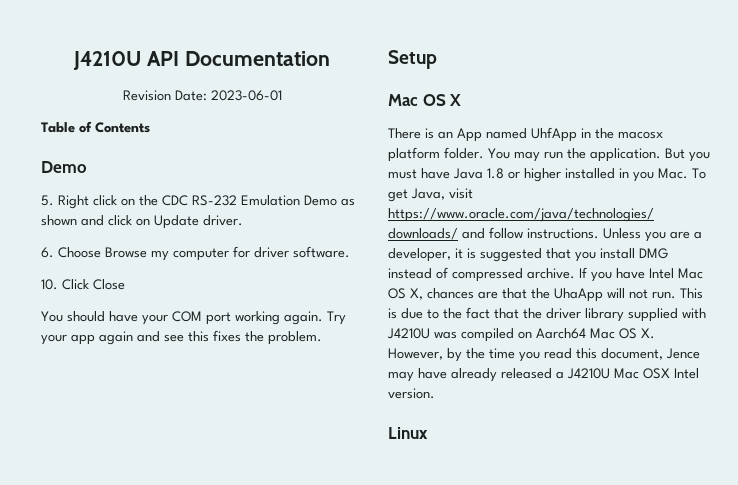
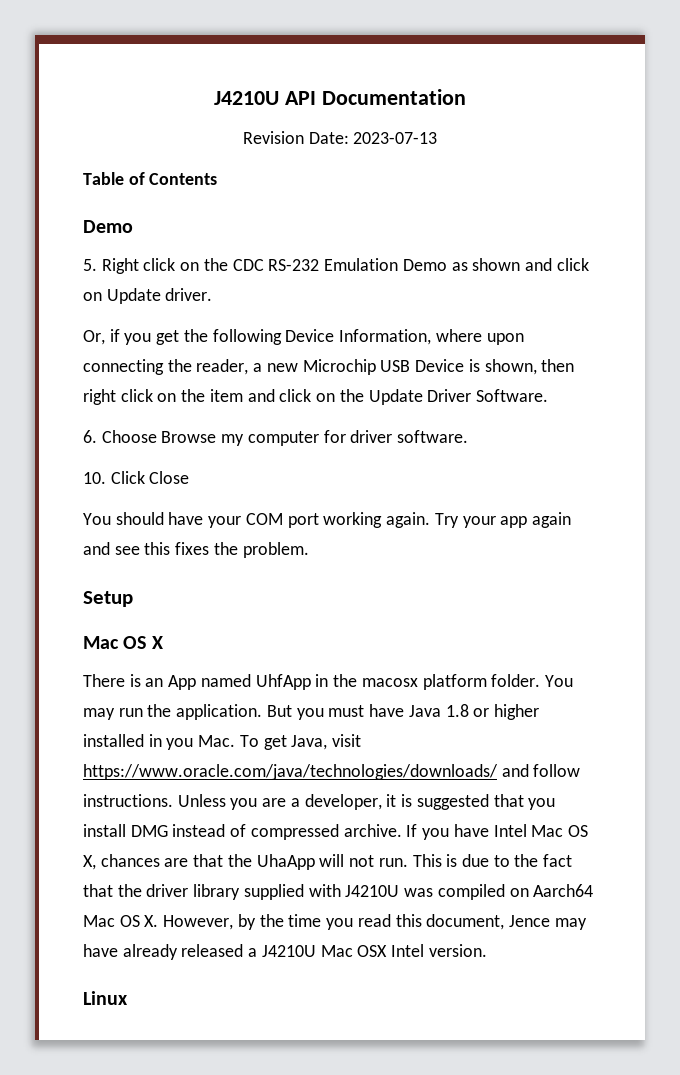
[210,90,282,101] 2023-06-01 -> [353,132,438,144] 2023-07-13
(243, 220) none -> [83,329,524,345] [83,359,575,375] [83,389,548,405] // Or, if you get the following Device Information, where upon connecting the reader, a new Microchip USB Device is shown, then right click on the item and click on the Update Driver Software.

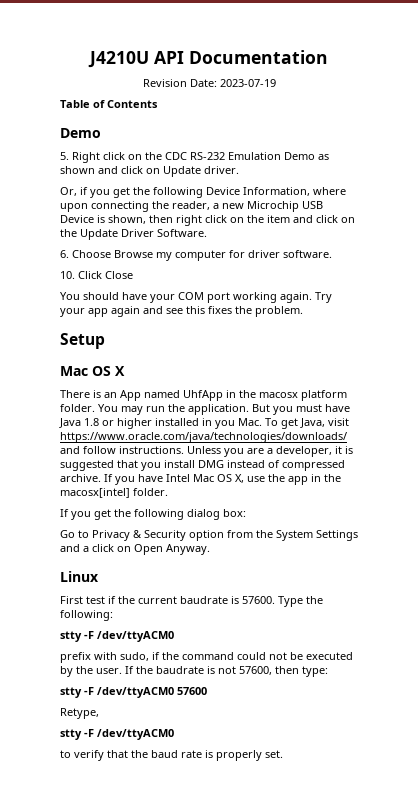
[353,132,438,144] 2023-07-13 -> [219,79,276,87] 2023-07-19
[100,854,573,870] [83,884,594,900] [83,914,587,930] [83,944,487,960] [83,991,128,1005] chances are that the UhaApp will not run. This is due to the fact that the driver library supplied with J4210U was compiled on Aarch64 Mac OS X. However, by the time you read this document, Jence may have already released a J4210U Mac OSX Intel version. // Linux -> [247,474,341,485] [60,488,168,498] [60,509,246,520] [60,530,358,541] [60,544,210,555] [60,571,99,582] [60,596,323,607] [60,610,113,621] [60,631,174,642] [60,652,353,663] [60,666,328,677] [60,687,207,698] [60,708,99,719] [60,729,174,740] [60,750,283,761] use the app in the macosx[intel] folder. // If you get the following dialog box: // Go to Privacy & Security option from the System Settings and a click on Open Anyway. // Linux // First test if the current baudrate is 57600. Type the following: // stty -F /dev/ttyACM0 // prefix with sudo, if the command could not be executed by the user. If the baudrate is not 57600, then type: // stty -F /dev/ttyACM0 57600 // Retype, // stty -F /dev/ttyACM0 // to verify that the baud rate is properly set.

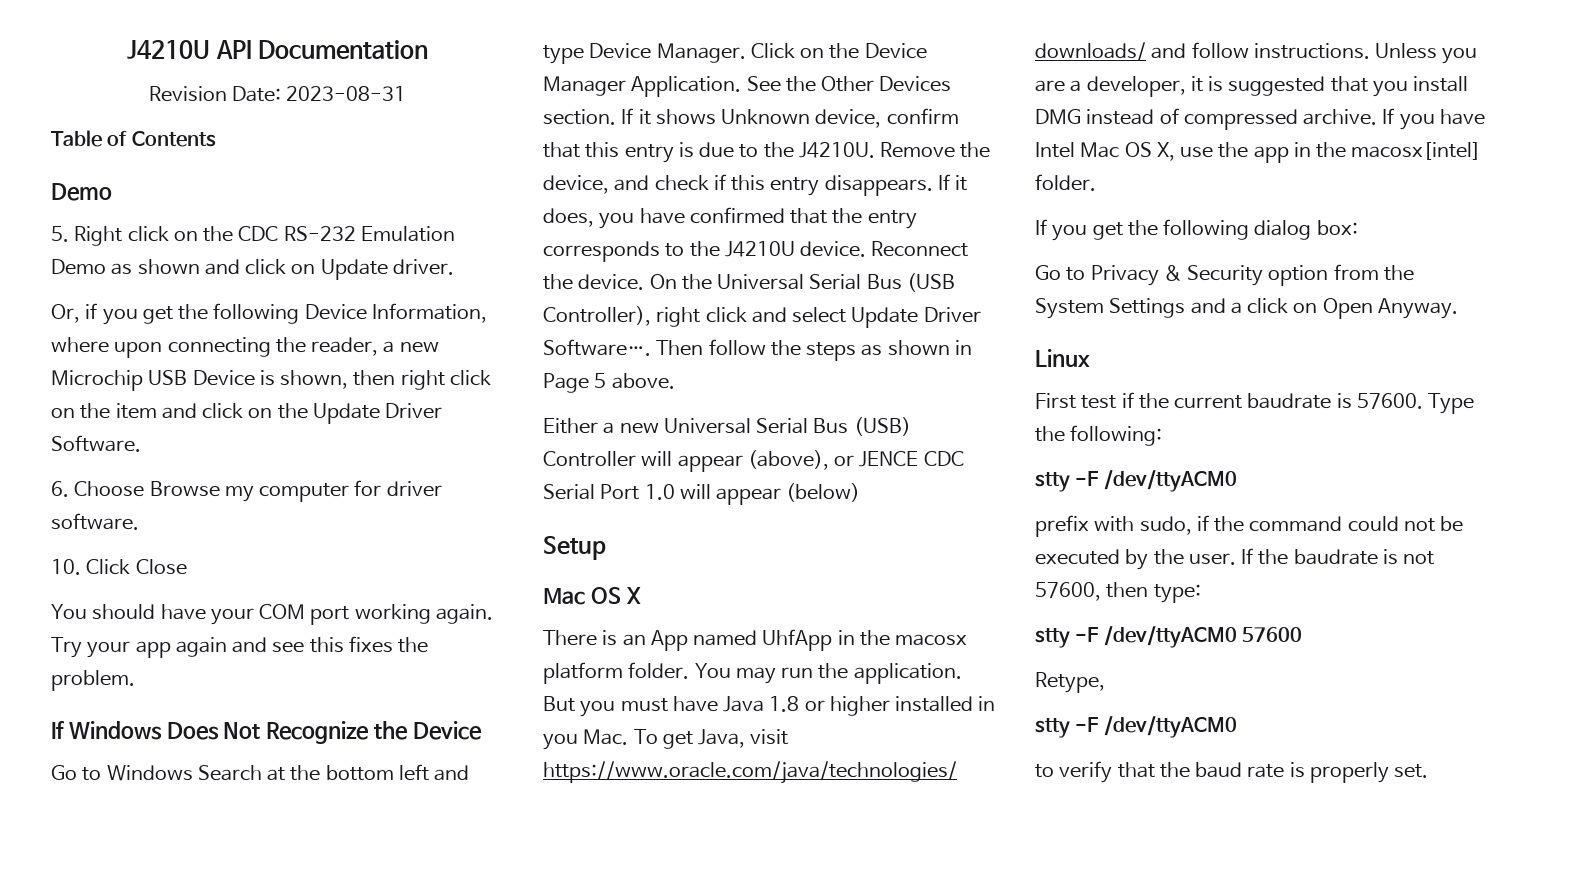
[219,79,276,87] 2023-07-19 -> [286,86,407,101] 2023-08-31
(303, 311) none -> [51,721,482,744] [51,764,470,781] [543,43,927,64] [543,76,952,97] [543,108,959,128] [543,142,991,163] [543,174,968,196] [543,207,917,229] [543,241,969,262] [543,273,955,292] [543,306,981,328] [543,339,972,361] [543,373,675,393] [543,417,911,436] [543,450,964,472] [543,483,861,505] // If Windows Does Not Recognize the Device // Go to Windows Search at the bottom left and type Device Manager. Click on the Device Manager Application. See the Other Devices section. If it shows Unknown device, confirm that this entry is due to the J4210U. Remove the device, and check if this entry disappears. If it does, you have confirmed that the entry corresponds to the J4210U device. Reconnect the device. On the Universal Serial Bus (USB Controller), right click and select Update Driver Software…. Then follow the steps as shown in Page 5 above. // Either a new Universal Serial Bus (USB) Controller will appear (above), or JENCE CDC Serial Port 1.0 will appear (below)

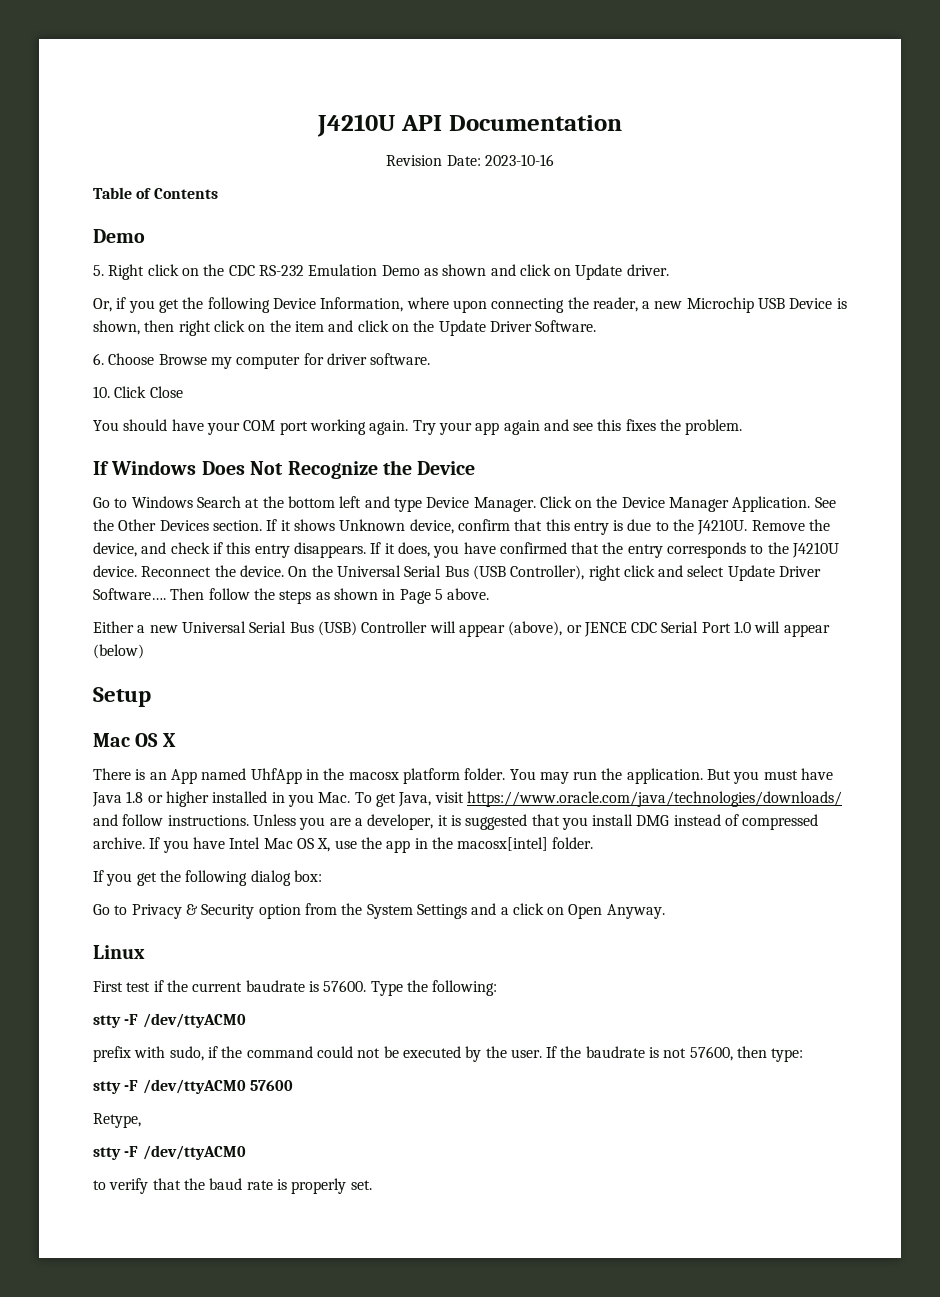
[286,86,407,101] 2023-08-31 -> [484,154,554,166] 2023-10-16

